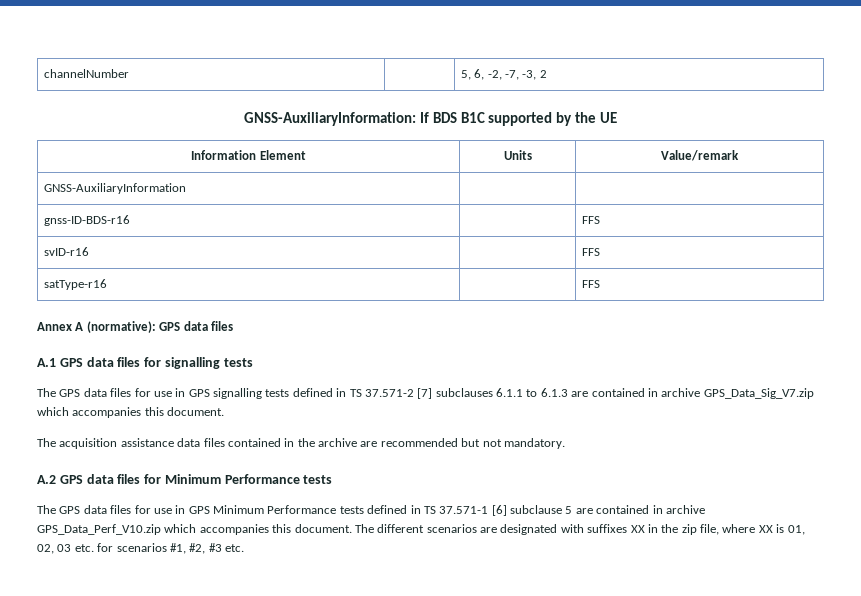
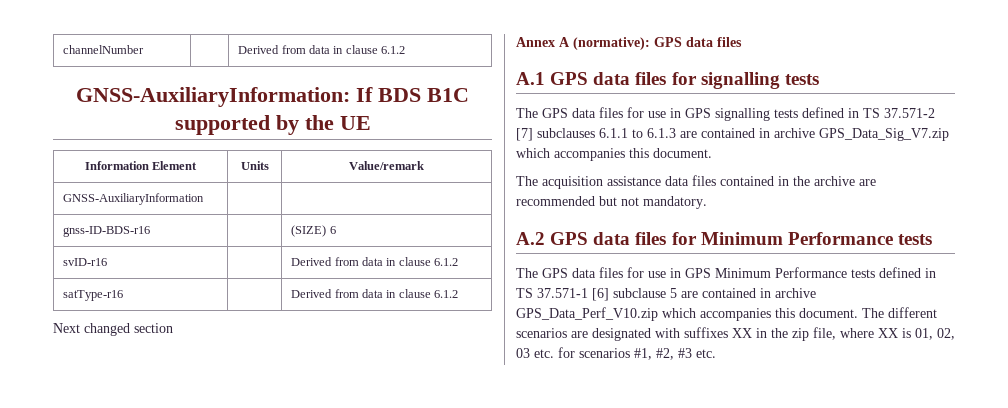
[460,69,547,80] 5, 6, -2, -7, -3, 2 -> [238,45,406,54] Derived from data in clause 6.1.2
[581,216,600,224] FFS -> [291,225,336,237] (SIZE) 6
[581,248,600,256] [43,279,107,290] [581,280,600,288] FFS // satType-r16 | | FFS -> [291,257,459,266] [63,290,124,301] [291,289,459,298] [53,323,173,336] Derived from data in clause 6.1.2 // satType-r16 | | Derived from data in clause 6.1.2 // Next changed section

